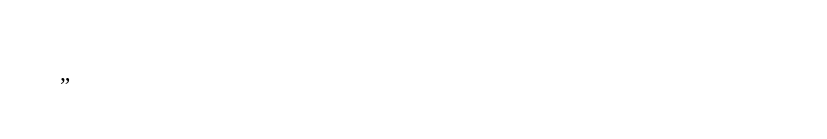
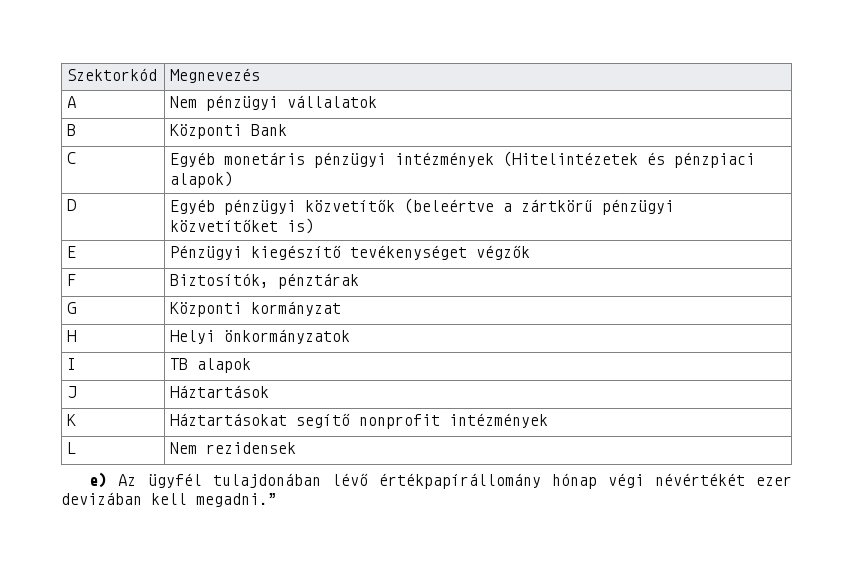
[60,78,70,93] ” -> [67,68,158,81] [170,68,261,83] [67,96,77,108] [170,95,378,111] [67,124,77,136] [170,124,288,139] [67,152,77,164] [170,151,756,168] [170,171,234,188] [67,199,77,211] [170,198,675,215] [170,218,315,234] [67,246,77,258] [170,245,531,260] [67,274,77,286] [170,273,360,289] [67,302,77,314] [170,301,342,317] [67,330,77,342] [170,329,351,344] [67,358,77,370] [170,358,252,373] [67,386,77,398] [170,385,270,398] [67,414,77,426] [170,413,549,429] [67,442,77,454] [170,442,297,454] [89,472,793,489] [61,492,277,507] Szektorkód | Megnevezés // A | Nem pénzügyi vállalatok // B | Központi Bank // C | Egyéb monetáris pénzügyi intézmények (Hitelintézetek és pénzpiaci alapok) // D | Egyéb pénzügyi közvetítők (beleértve a zártkörű pénzügyi közvetítőket is) // E | Pénzügyi kiegészítő tevékenységet végzők // F | Biztosítók, pénztárak // G | Központi kormányzat // H | Helyi önkormányzatok // I | TB alapok // J | Háztartások // K | Háztartásokat segítő nonprofit intézmények // L | Nem rezidensek // e) Az ügyfél tulajdonában lévő értékpapírállomány hónap végi névértékét ezer devizában kell megadni.”

